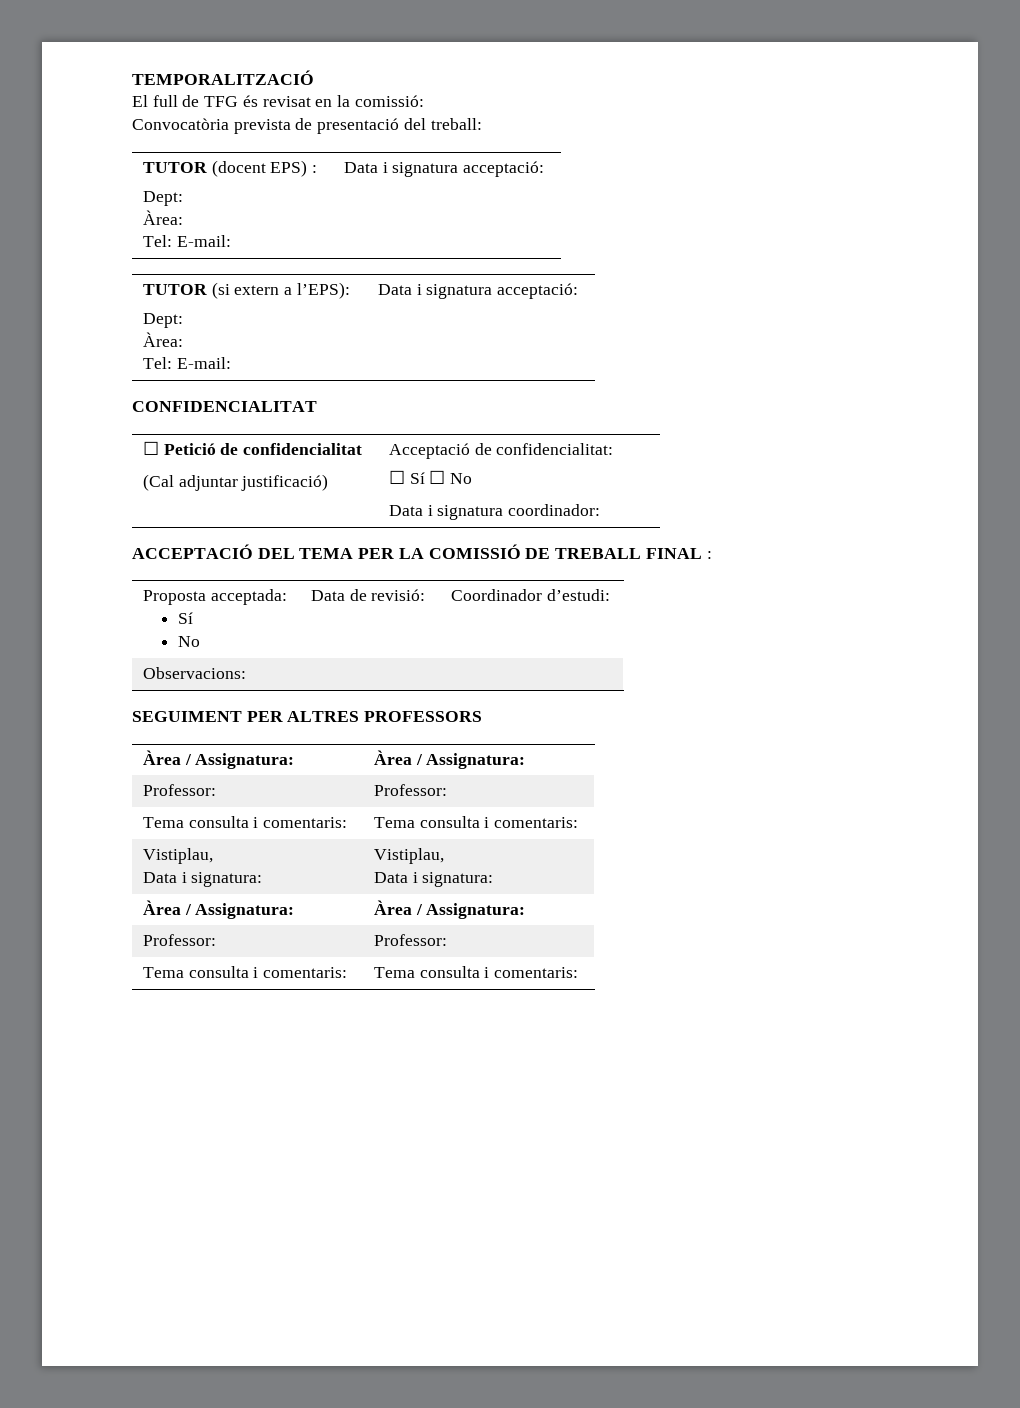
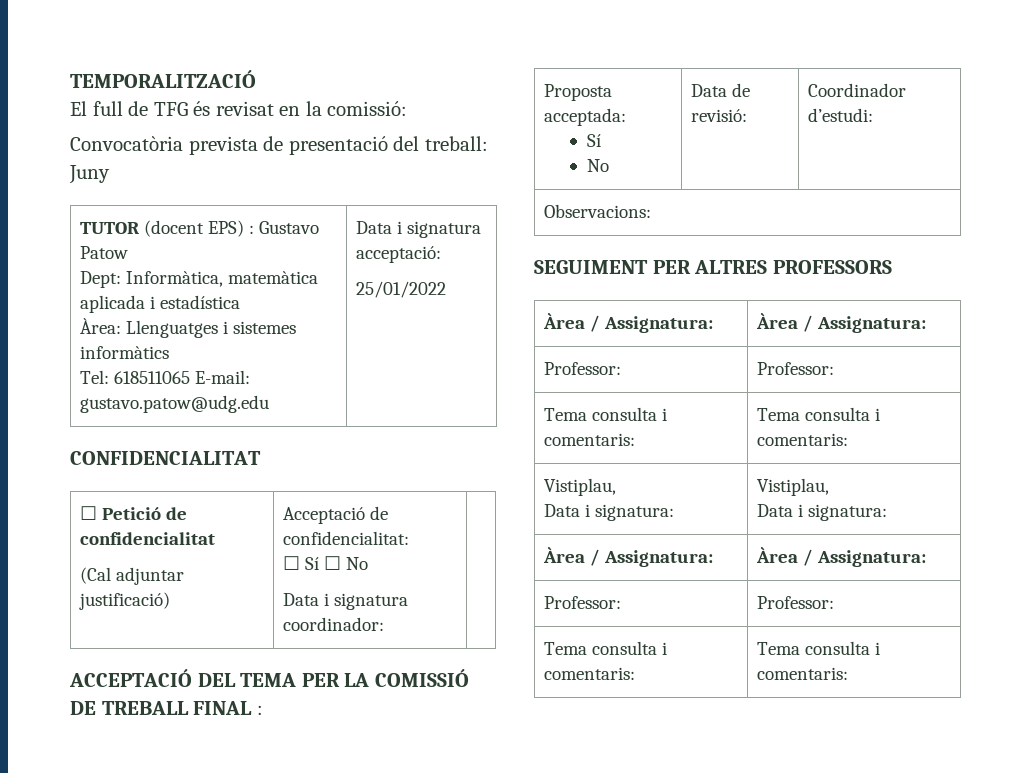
(482, 124) none -> [69,165,110,184] Juny
[142,191,183,206] [142,210,183,225] [142,235,231,247] [343,161,545,177] [142,282,350,299] [142,313,183,328] [142,332,183,347] [142,357,231,369] [377,283,579,299] // Dept: // Àrea: // Tel: E-mail: | Data i signatura acceptació: // TUTOR (si extern a l’EPS): // Dept: // Àrea: // Tel: E-mail: | Data i signatura acceptació: -> [258,221,319,234] [79,246,128,259] [79,271,318,288] [79,295,240,313] [79,318,296,338] [79,346,169,359] [79,370,250,384] [79,395,269,413] [355,221,481,238] [355,246,441,263] [355,281,446,298] Gustavo Patow // Dept: Informàtica, matemàtica aplicada i estadística // Àrea: Llenguatges i sistemes informàtics // Tel: 618511065 E-mail: gustavo.patow@udg.edu | Data i signatura acceptació: // 25/01/2022

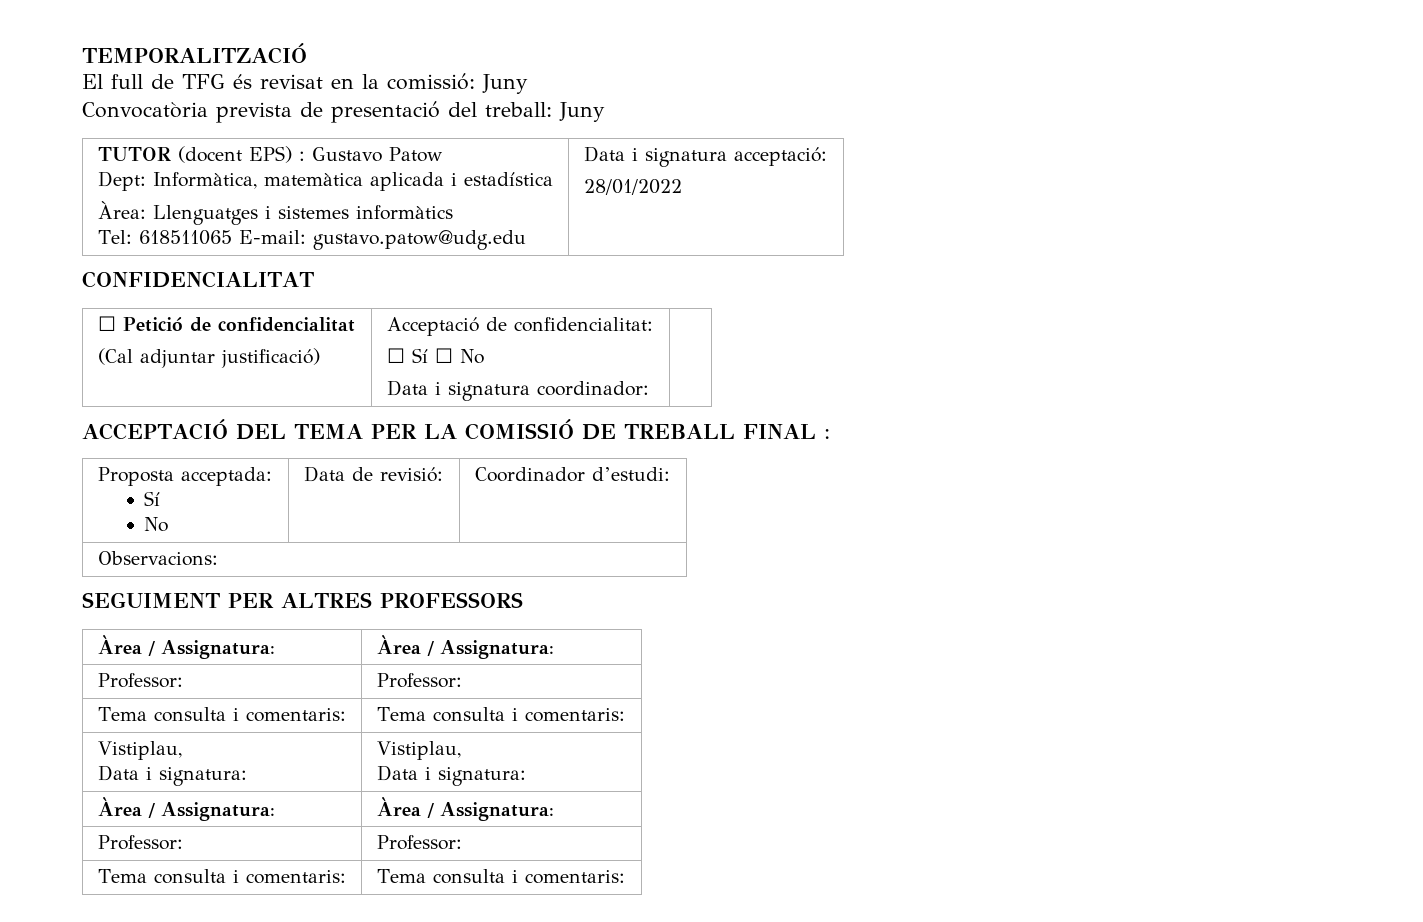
(408, 108) none -> [482,74,528,94] Juny
[355,281,446,298] 25/01/2022 -> [583,179,682,195] 28/01/2022

